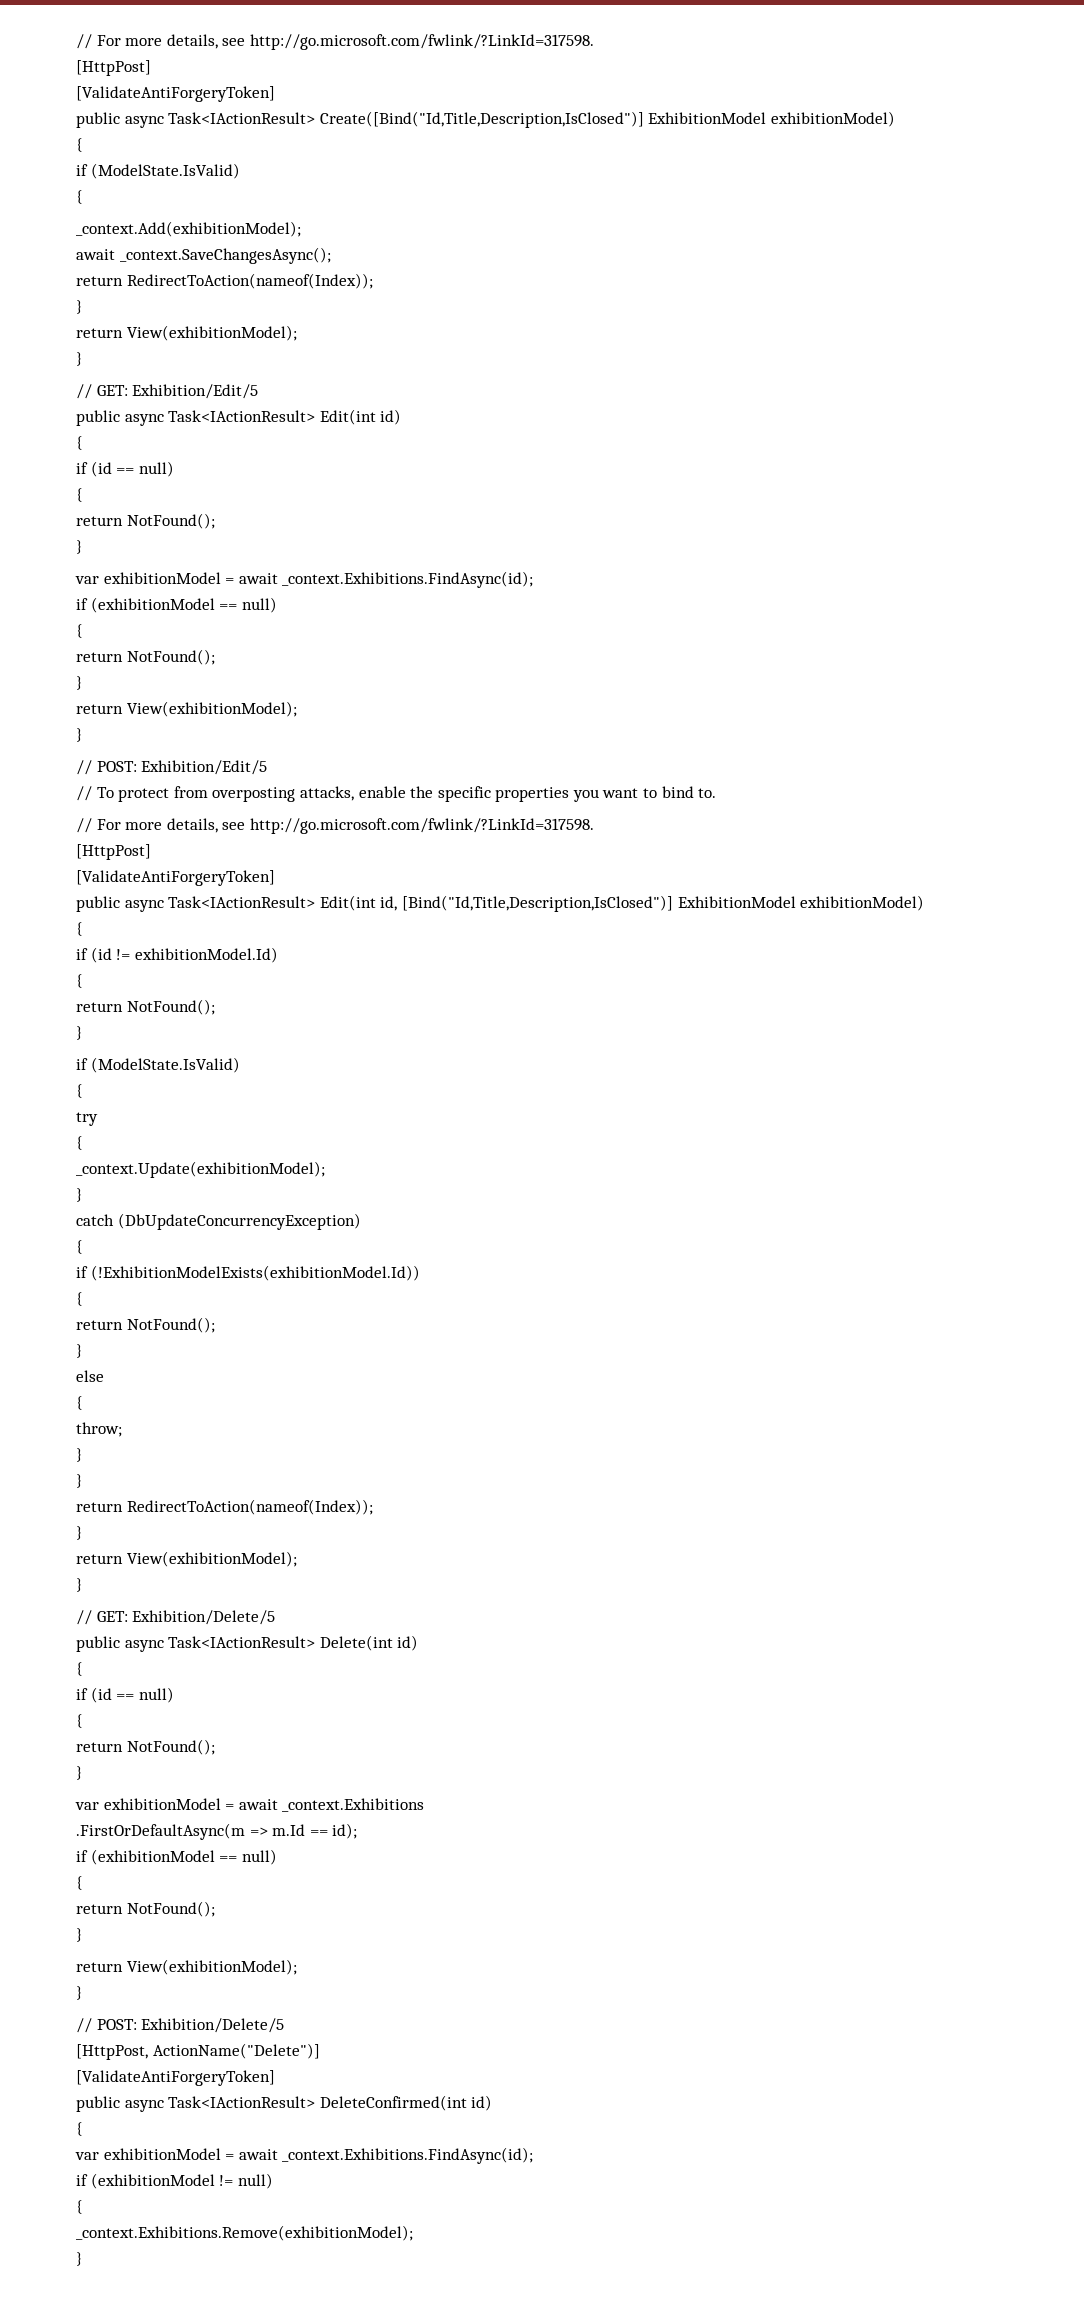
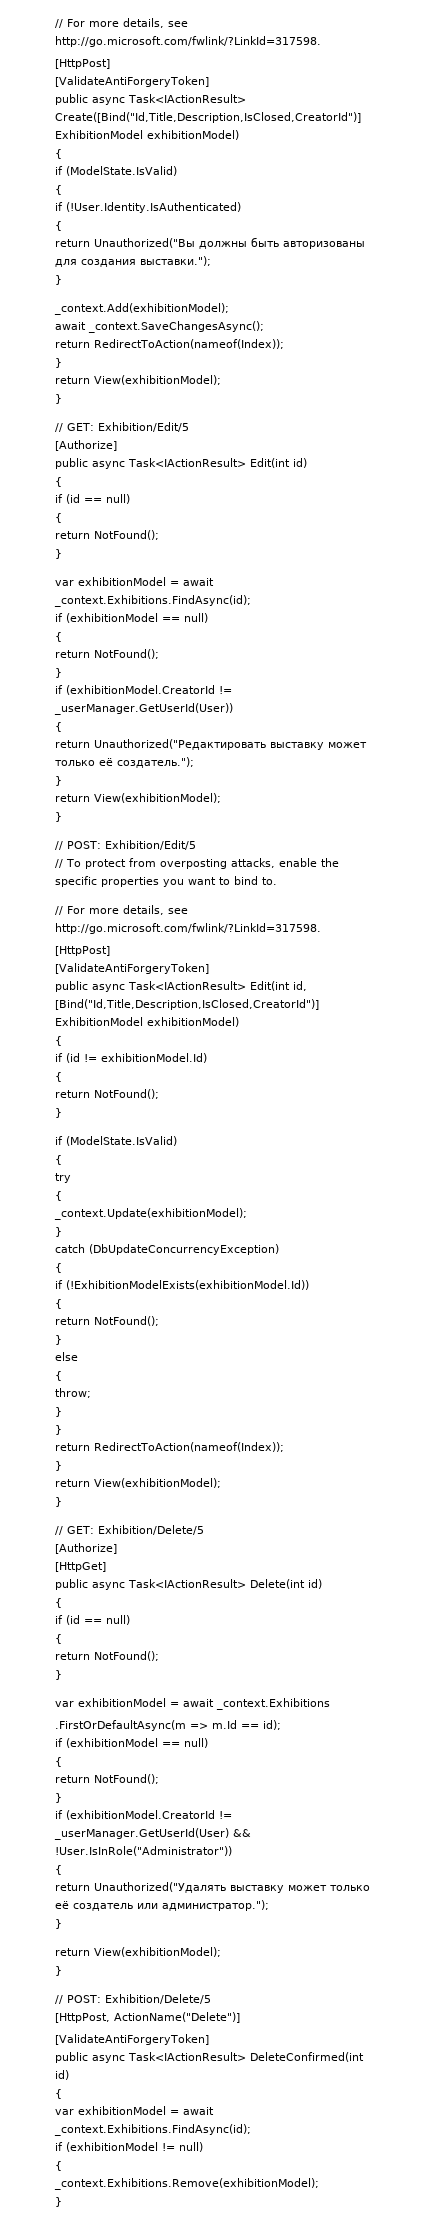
[319,111,644,128] Create([Bind("Id,Title,Description,IsClosed")] -> [54,112,361,123] Create([Bind("Id,Title,Description,IsClosed,CreatorId")]
(83, 197) none -> [54,202,241,213] [54,221,62,231] [54,237,365,249] [54,256,211,267] [54,275,62,285] // if (!User.Identity.IsAuthenticated) // { // return Unauthorized("Вы должны быть авторизованы для создания выставки."); // }
(259, 391) none -> [54,440,117,451] // [Authorize]
(83, 683) none -> [54,685,232,695] [53,703,233,715] [54,722,62,732] [54,739,367,750] [54,757,194,768] [54,776,62,786] // if (exhibitionModel.CreatorId != _userManager.GetUserId(User)) // { // return Unauthorized("Редактировать выставку может только её создатель."); // }
[401,895,673,912] [Bind("Id,Title,Description,IsClosed")] -> [54,999,319,1010] [Bind("Id,Title,Description,IsClosed,CreatorId")]
(276, 1617) none -> [54,1543,117,1554] [54,1562,106,1572] // [Authorize] // [HttpGet]
(83, 1935) none -> [54,1810,232,1820] [53,1828,251,1840] [54,1846,232,1856] [54,1865,62,1875] [54,1882,370,1893] [54,1900,269,1911] [54,1919,62,1929] // if (exhibitionModel.CreatorId != _userManager.GetUserId(User) && !User.IsInRole("Administrator")) // { // return Unauthorized("Удалять выставку может только её создатель или администратор."); // }

